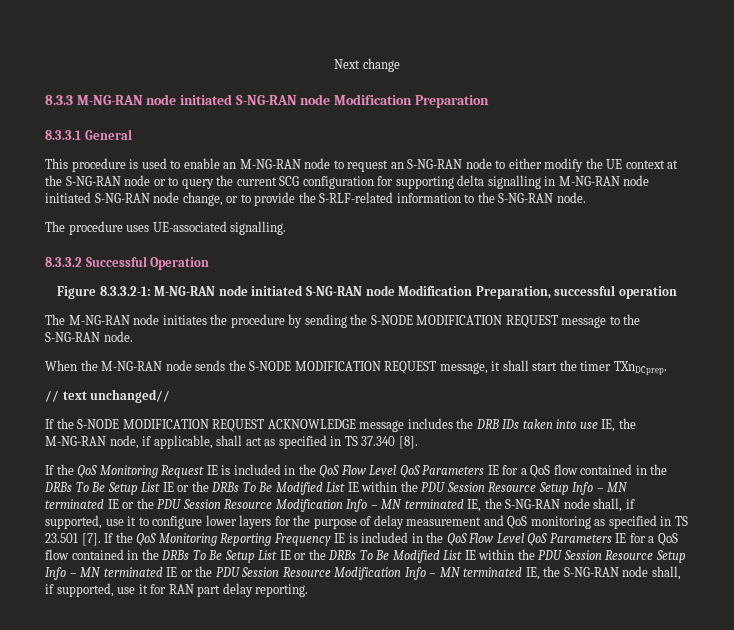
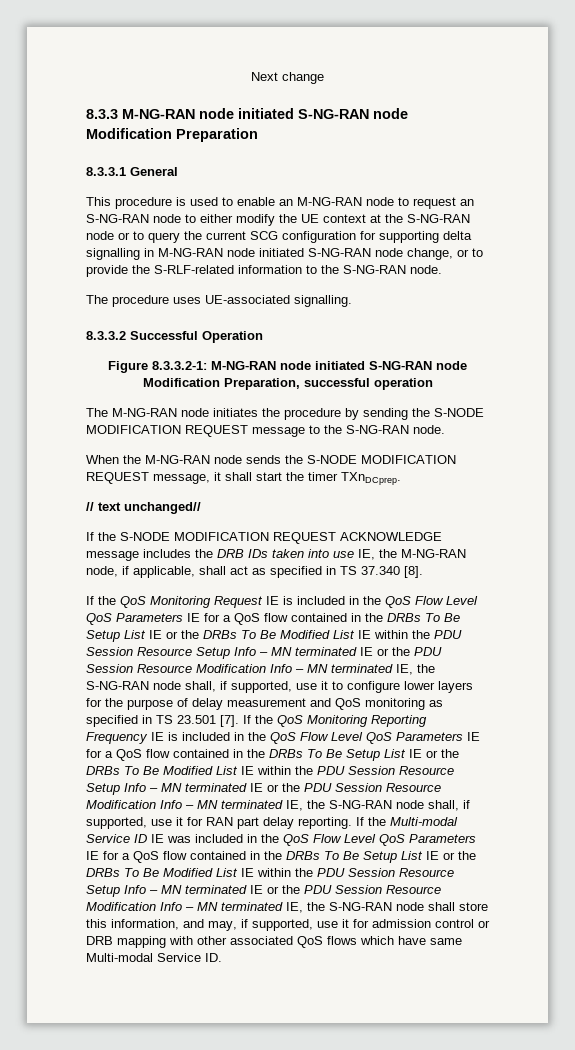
(309, 590) none -> [356,817,458,826] [86,834,476,846] [86,851,476,863] [86,868,454,877] [86,885,441,897] [86,902,488,913] [86,919,490,931] [86,936,462,948] [86,953,222,962] If the Multi-modal Service ID IE was included in the QoS Flow Level QoS Parameters IE for a QoS flow contained in the DRBs To Be Setup List IE or the DRBs To Be Modified List IE within the PDU Session Resource Setup Info – MN terminated IE or the PDU Session Resource Modification Info – MN terminated IE, the S-NG-RAN node shall store this information, and may, if supported, use it for admission control or DRB mapping with other associated QoS flows which have same Multi-modal Service ID.

